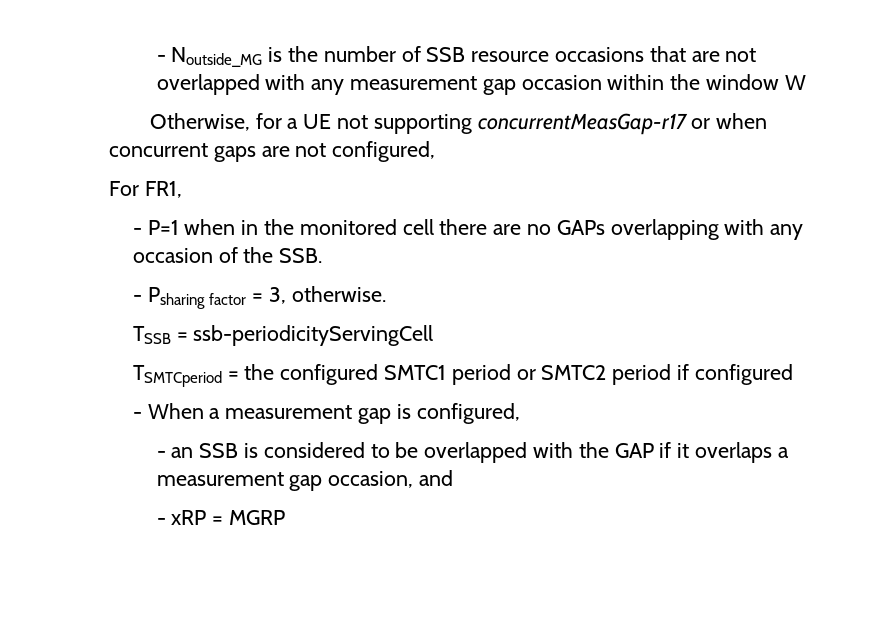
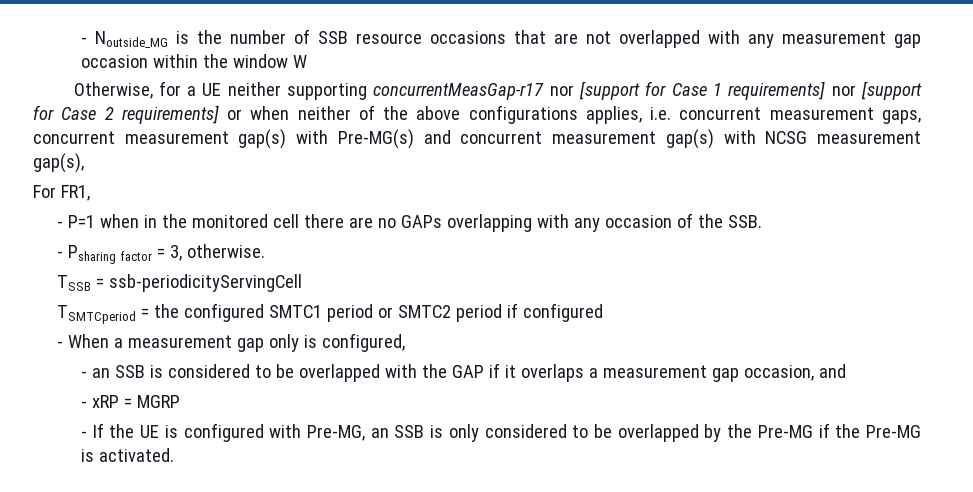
[337,115,369,129] not -> [227,82,281,96] neither
[691,113,768,129] [109,141,436,162] or when concurrent gaps are not configured, -> [549,81,922,100] [33,105,921,124] [33,129,922,149] [33,153,84,173] nor [support for Case 1 requirements] nor [support for Case 2 requirements] or when neither of the above configurations applies, i.e. concurrent measurement gaps, concurrent measurement gap(s) with Pre-MG(s) and concurrent measurement gap(s) with NCSG measurement gap(s),
(392, 416) none -> [268,334,299,352] only
(286, 517) none -> [80,423,921,442] [80,448,174,462] // - If the UE is configured with Pre-MG, an SSB is only considered to be overlapped by the Pre-MG if the Pre-MG is activated.

